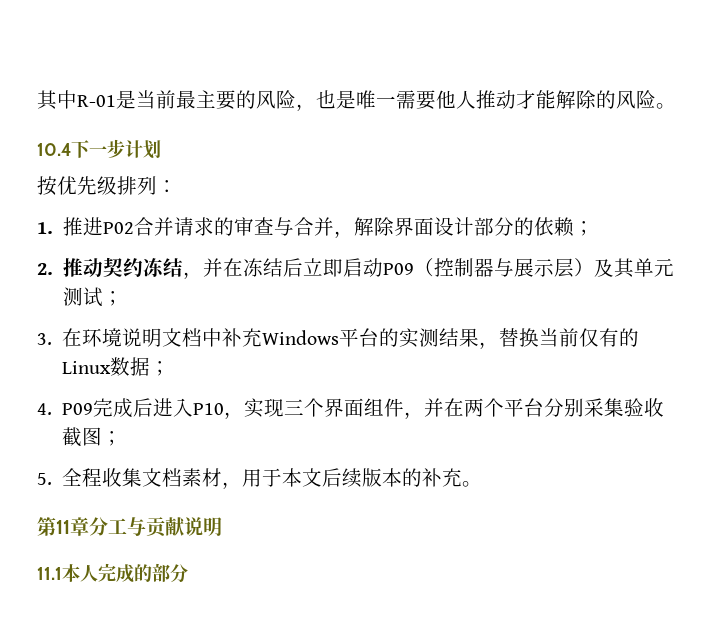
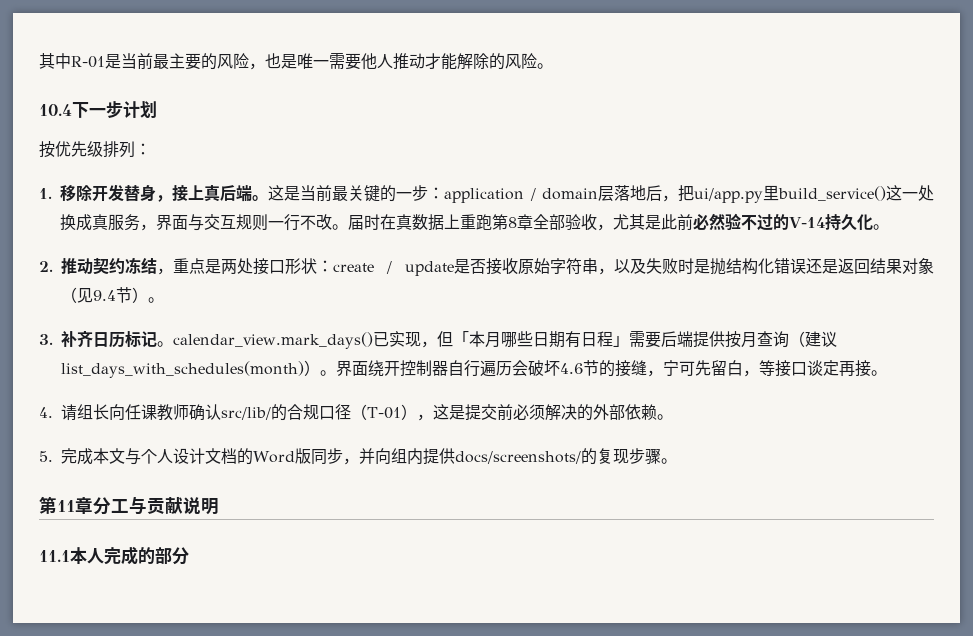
[62,217,594,238] 推进P02合并请求的审查与合并，解除界面设计部分的依赖； -> [60,184,934,203] [60,213,890,231] 移除开发替身，接上真后端。这是当前最关键的一步：application / domain层落地后，把ui/app.py里build_service()这一处换成真服务，界面与交互规则一行不改。届时在真数据上重跑第8章全部验收，尤其是此前必然验不过的V-14持久化。
[202,258,674,278] [62,287,123,307] [37,328,639,349] [61,357,170,376] [37,398,664,419] [61,427,122,447] [37,468,462,489] 并在冻结后立即启动P09（控制器与展示层）及其单元测试； // 3.在环境说明文档中补充Windows平台的实测结果，替换当前仅有的Linux数据； // 4. P09完成后进入P10，实现三个界面组件，并在两个平台分别采集验收截图； // 5.全程收集文档素材，用于本文后续版本的补充 -> [173,258,934,276] [61,287,164,303] [39,331,837,349] [61,360,887,378] [39,404,673,421] [39,448,661,465] 重点是两处接口形状：create / update是否接收原始字符串，以及失败时是抛结构化错误还是返回结果对象（见9.4节）。 // 3.补齐日历标记。calendar_view.mark_days()已实现，但「本月哪些日期有日程」需要后端提供按月查询（建议list_days_with_schedules(month)）。界面绕开控制器自行遍历会破坏4.6节的接缝，宁可先留白，等接口谈定再接。 // 4.请组长向任课教师确认src/lib/的合规口径（T-01），这是提交前必须解决的外部依赖。 // 5.完成本文与个人设计文档的Word版同步，并向组内提供docs/screenshots/的复现步骤

